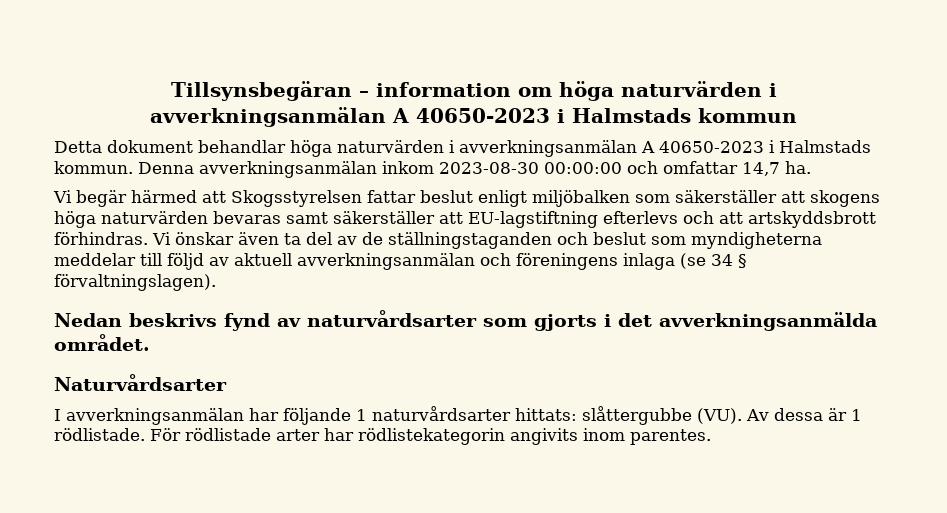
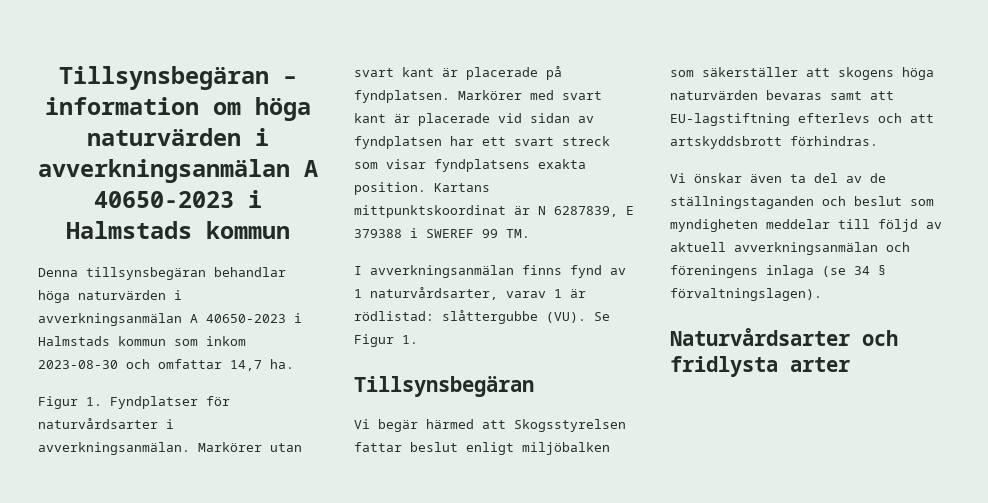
[54,140,193,153] Detta dokument -> [38,267,206,280] Denna tillsynsbegäran
[54,161,377,178] kommun. Denna avverkningsanmälan -> [118,336,198,346] kommun som
[544,162,622,174] 00:00:00 -> (118, 364) none
(811, 167) none -> [38,396,230,409] [38,418,174,429] [38,442,302,455] [354,66,562,80] [354,90,602,103] [354,113,594,126] [354,136,610,149] [354,159,586,172] [354,182,490,195] [354,205,634,218] [354,228,530,238] [354,265,626,278] [354,287,586,300] [354,310,610,324] [354,334,418,347] [354,376,534,397] // Figur 1. Fyndplatser för naturvårdsarter i avverkningsanmälan. Markörer utan svart kant är placerade på fyndplatsen. Markörer med svart kant är placerade vid sidan av fyndplatsen har ett svart streck som visar fyndplatsens exakta position. Kartans mittpunktskoordinat är N 6287839, E 379388 i SWEREF 99 TM. // I avverkningsanmälan finns fynd av 1 naturvårdsarter, varav 1 är rödlistad: slåttergubbe (VU). Se Figur 1. // Tillsynsbegäran
[333,211,435,224] säkerställer -> (862, 95) none
(148, 238) none -> (878, 141) //
[691,232,822,249] myndigheterna -> [670,219,758,232] myndigheten
[54,310,877,331] [54,334,150,351] [54,374,227,391] [54,406,862,425] [54,428,711,445] Nedan beskrivs fynd av naturvårdsarter som gjorts i det avverkningsanmälda området. // Naturvårdsarter // I avverkningsanmälan har följande 1 naturvårdsarter hittats: slåttergubbe (VU). Av dessa är 1 rödlistade. För rödlistade arter har rödlistekategorin angivits inom parentes. -> [670,328,898,346] [670,356,850,377] Naturvårdsarter och fridlysta arter

